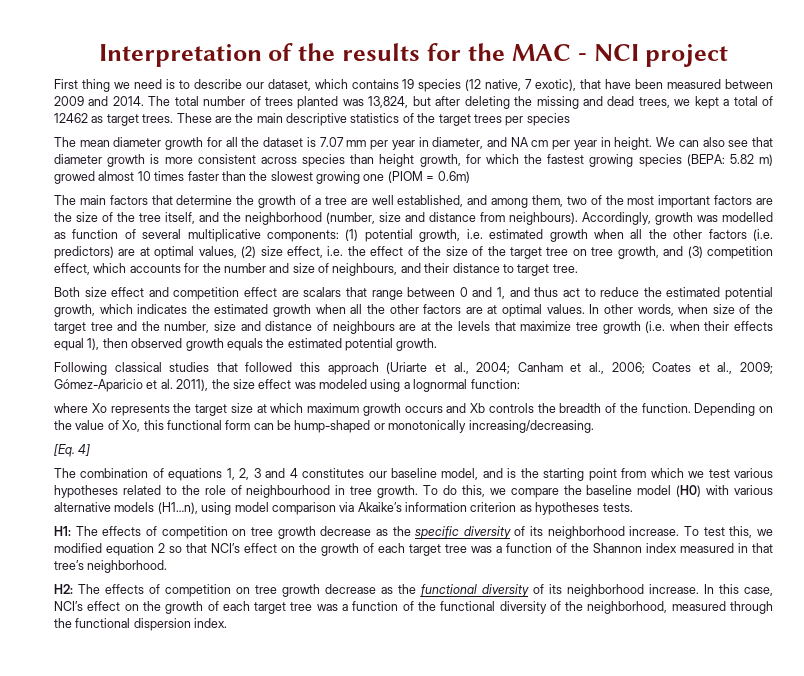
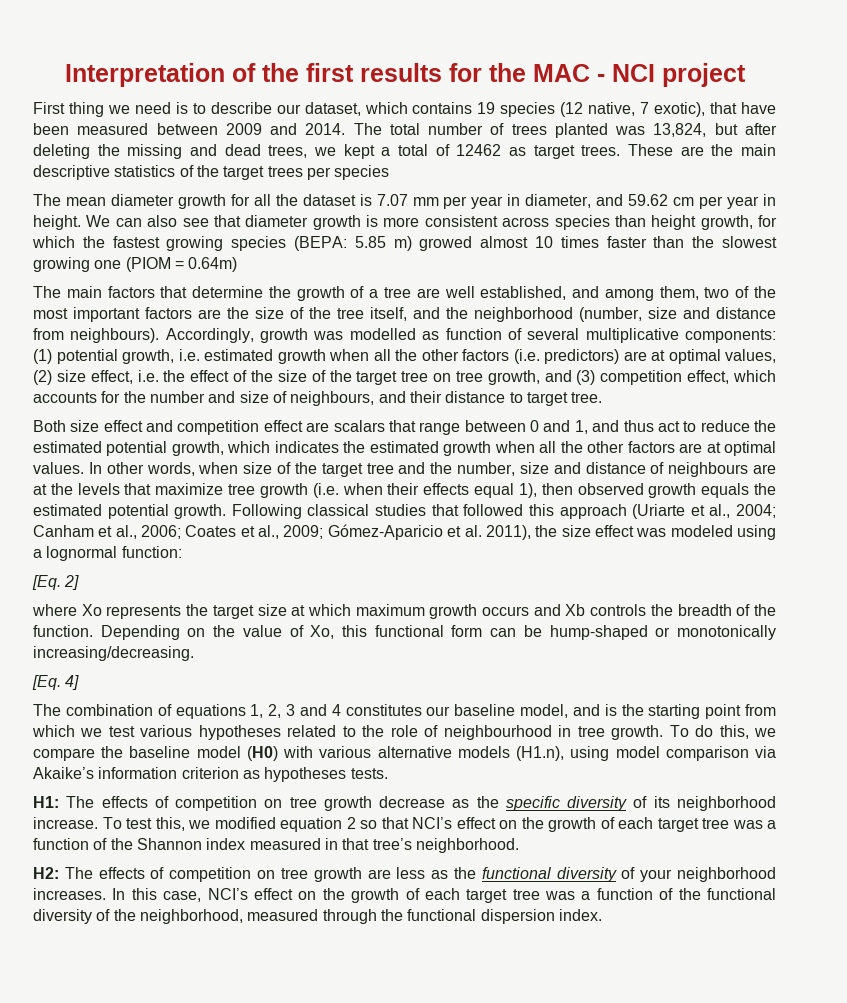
(336, 52) none -> [305,63,354,82] first
[510,137,529,147] NA -> [628,194,669,206] 59.62
[729,154,754,164] 5.82 -> [354,236,386,248] 5.85
[437,171,470,183] 0.6m) -> [188,257,238,272] 0.64m)
(438, 344) // -> (227, 511) none
(520, 384) none -> [32,575,80,590] // [Eq. 2]
[157,502,198,514] (H1…n), -> [516,746,565,761] (H1.n),
[325,584,376,594] decrease -> [367,867,426,879] are less
[549,584,699,597] its neighborhood increase. -> [640,867,776,882] [33,888,106,900] your neighborhood increases.

